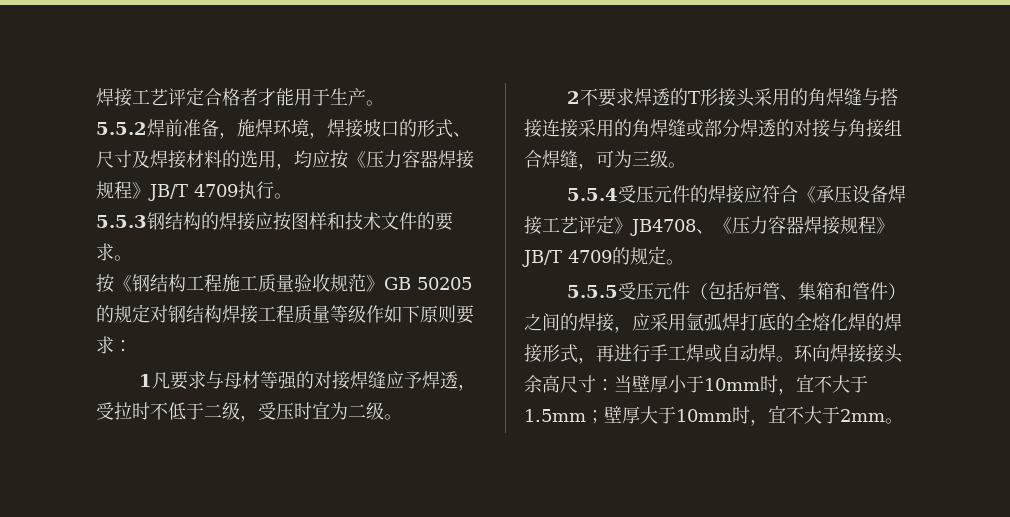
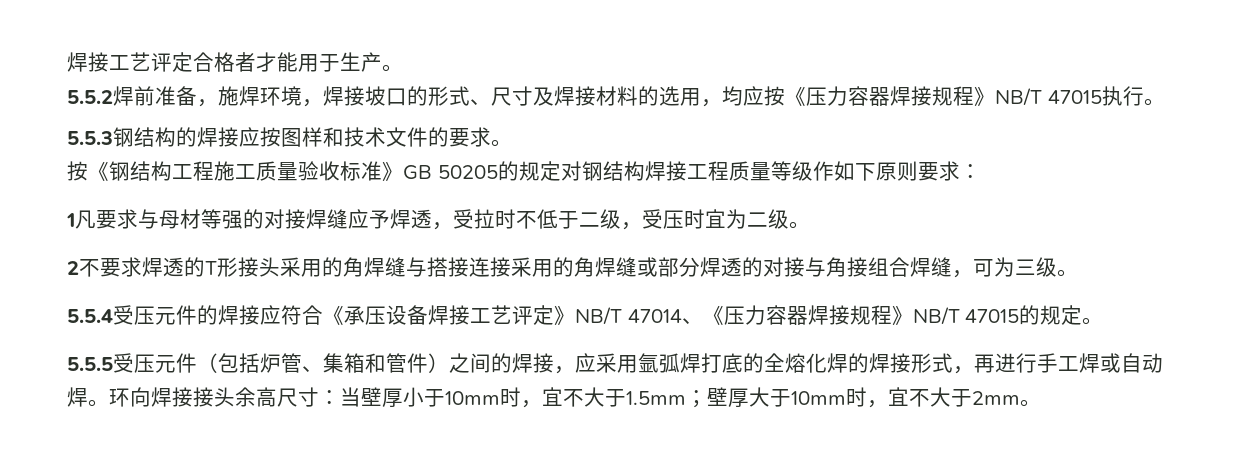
[148,184,238,201] JB/T 4709 -> [995,88,1102,106] NB/T 47015
[330,274,366,292] 规范 -> [340,161,382,181] 标准
[630,219,696,236] JB4708 -> [575,307,682,325] NB/T 47014
[522,250,612,267] JB/T 4709 -> [912,307,1020,325] NB/T 47015

